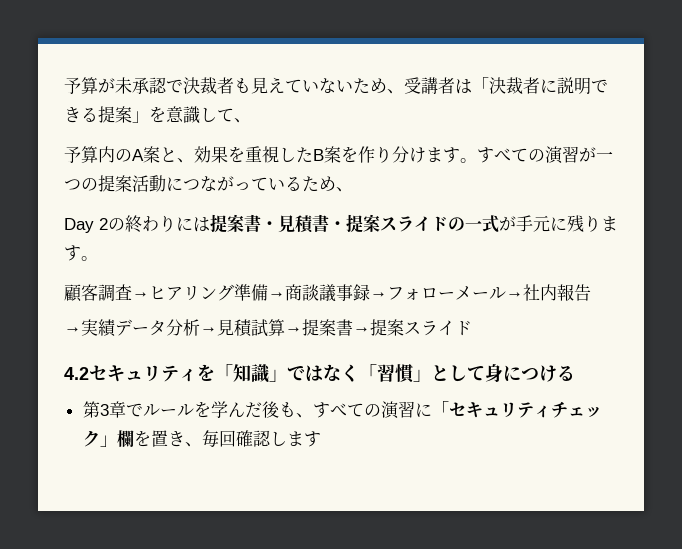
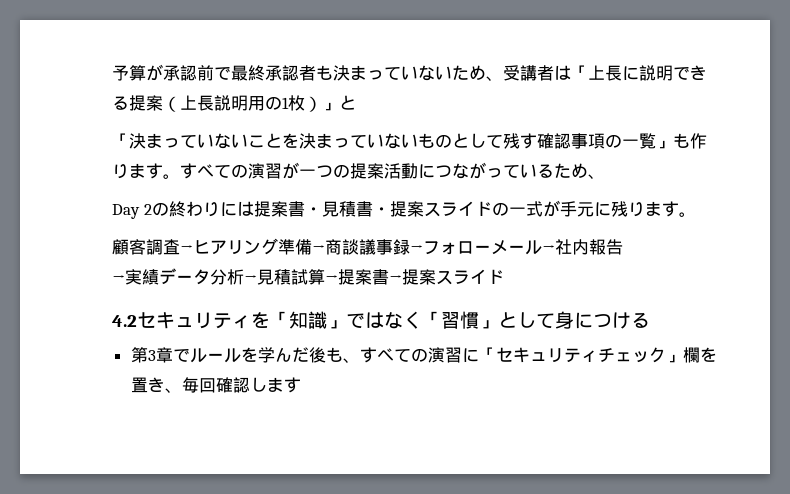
[115,77,285,95] 未承認で決裁者も見え -> [163,65,384,81] 承認前で最終承認者も決まっ
[489,77,540,95] 決裁者 -> [588,65,622,81] 上長
[132,106,251,124] [64,146,426,163] 」を意識して、 // 予算内のA案と、効果を重視したB案を作り分け -> [163,95,356,112] [112,133,707,149] [112,164,129,179] （上長説明用の1枚）」と // 「決まっていないことを決まっていないものとして残す確認事項の一覧」も作り

